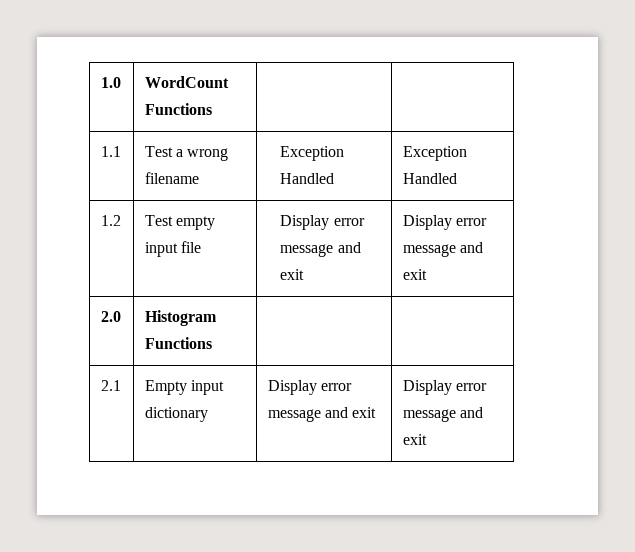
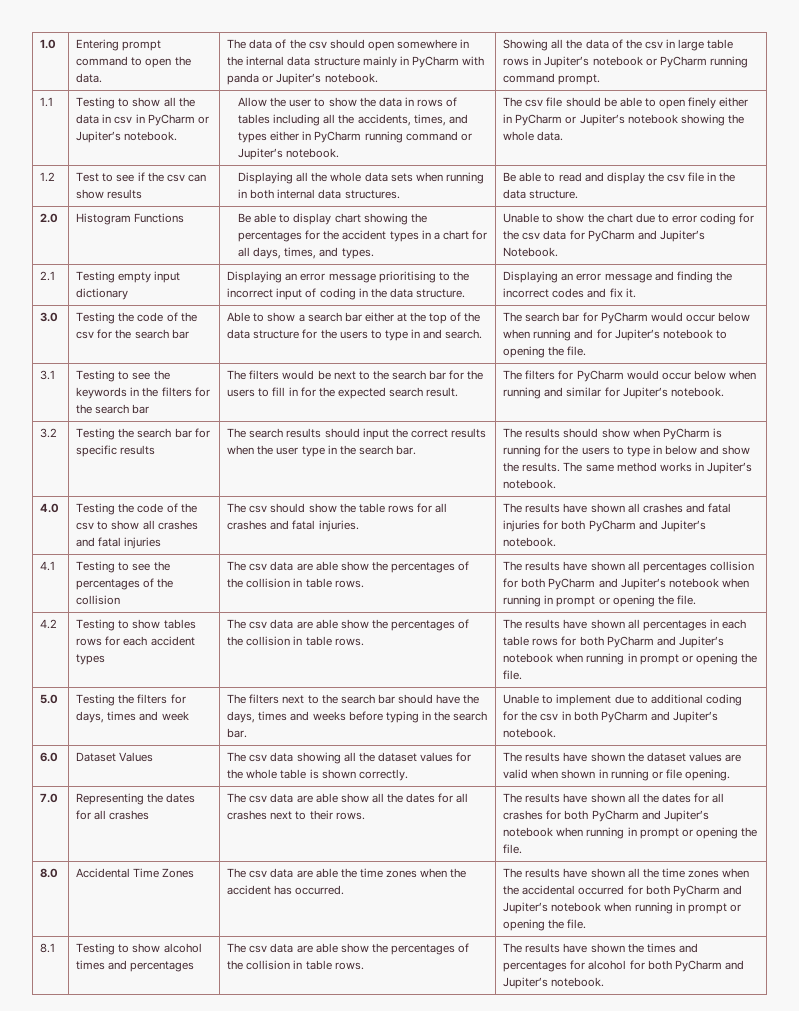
[144,76,229,88] [144,103,212,115] [100,146,121,157] [144,146,229,161] [144,172,199,184] [280,146,345,161] [280,173,335,184] [402,146,467,161] [402,173,457,184] [100,215,121,226] [144,215,216,230] [144,241,202,257] [280,215,365,230] [280,242,361,257] [280,269,305,280] [402,215,488,230] [402,242,484,257] [402,269,427,280] [100,311,121,322] [144,310,217,326] [144,337,212,349] WordCount Functions | | // 1.1 | Test a wrong filename | Exception Handled | Exception Handled // 1.2 | Test empty input file | Display error message and exit | Display error message and exit // 2.0 | Histogram Functions | | -> [76,39,162,51] [76,56,191,68] [76,73,103,83] [227,39,470,51] [227,56,484,68] [227,73,378,85] [503,39,734,51] [503,56,748,68] [503,73,601,85] [40,97,54,107] [76,97,195,109] [76,114,209,126] [76,131,178,143] [238,97,458,107] [238,114,468,126] [238,131,472,143] [238,148,340,160] [503,97,749,109] [503,114,744,126] [503,131,564,141] [40,172,56,182] [76,172,206,182] [76,189,143,199] [238,172,484,184] [238,189,400,199] [503,172,736,184] [503,189,579,199] [40,213,59,223] [76,213,185,225] [238,213,427,225] [238,230,487,242] [238,247,374,259] [503,213,755,225] [503,230,705,242] [503,247,559,257] Entering prompt command to open the data. | The data of the csv should open somewhere in the internal data structure mainly in PyCharm with panda or Jupiter’s notebook. | Showing all the data of the csv in large table rows in Jupiter’s notebook or PyCharm running command prompt. // 1.1 | Testing to show all the data in csv in PyCharm or Jupiter’s notebook. | Allow the user to show the data in rows of tables including all the accidents, times, and types either in PyCharm running command or Jupiter’s notebook. | The csv file should be able to open finely either in PyCharm or Jupiter’s notebook showing the whole data. // 1.2 | Test to see if the csv can show results | Displaying all the whole data sets when running in both internal data structures. | Be able to read and display the csv file in the data structure. // 2.0 | Histogram Functions | Be able to display chart showing the percentages for the accident types in a chart for all days, times, and types. | Unable to show the chart due to error coding for the csv data for PyCharm and Jupiter’s Notebook.
[144,380,187,395] Empty -> [76,271,152,283] Testing empty
[267,380,353,395] [267,407,377,422] [402,380,488,395] [402,407,484,422] [402,434,427,445] Display error message and exit | Display error message and exit -> [227,271,469,283] [227,288,465,300] [503,271,732,283] [503,288,636,298] [40,312,59,322] [76,312,197,324] [76,329,189,339] [227,312,481,324] [227,329,483,341] [503,312,750,324] [503,329,727,341] [503,346,587,358] [40,370,56,380] [76,370,170,382] [76,387,210,399] [76,404,150,414] [227,370,484,380] [227,387,459,399] [503,370,756,382] [503,387,724,399] [40,428,58,438] [76,428,210,440] [76,445,156,457] [227,428,486,440] [227,445,416,457] [503,428,722,440] [503,445,751,457] [503,462,752,474] [503,479,557,489] [40,503,60,513] [76,503,197,515] [76,520,198,530] [76,537,162,549] [227,503,448,513] [227,520,359,532] [503,503,731,513] [503,520,706,532] [503,537,557,547] [40,561,56,571] [76,561,170,573] [76,578,174,590] [76,595,121,605] [227,561,470,573] [227,578,364,588] [503,561,754,573] [503,578,749,590] [503,595,696,607] [40,619,58,629] [76,619,196,631] [76,636,195,646] [76,654,106,665] [227,619,470,631] [227,636,364,646] [503,619,746,631] [503,636,724,648] [503,653,757,665] [503,670,523,680] [40,694,59,704] [76,694,186,706] [76,711,189,723] [227,694,480,704] [227,711,488,723] [227,728,248,738] [503,694,742,706] [503,711,718,723] [503,728,557,738] [40,752,59,762] [76,752,154,762] [227,752,472,764] [227,769,408,781] [503,752,741,762] [503,769,730,781] [40,793,59,803] [76,793,196,805] [76,810,150,820] [227,793,469,803] [227,810,365,820] [503,793,725,803] [503,810,709,822] [503,827,757,839] [503,844,523,854] [40,868,59,878] [76,868,195,878] [227,868,467,878] [227,885,345,895] [503,868,750,878] [503,885,742,897] [503,902,741,914] [503,919,587,931] [40,943,56,953] [76,943,202,955] [76,960,195,972] [227,943,470,955] [227,960,364,970] [503,943,698,953] [503,960,744,972] [503,977,605,989] Displaying an error message prioritising to the incorrect input of coding in the data structure. | Displaying an error message and finding the incorrect codes and fix it. // 3.0 | Testing the code of the csv for the search bar | Able to show a search bar either at the top of the data structure for the users to type in and search. | The search bar for PyCharm would occur below when running and for Jupiter’s notebook to opening the file. // 3.1 | Testing to see the keywords in the filters for the search bar | The filters would be next to the search bar for the users to fill in for the expected search result. | The filters for PyCharm would occur below when running and similar for Jupiter’s notebook. // 3.2 | Testing the search bar for specific results | The search results should input the correct results when the user type in the search bar. | The results should show when PyCharm is running for the users to type in below and show the results. The same method works in Jupiter’s notebook. // 4.0 | Testing the code of the csv to show all crashes and fatal injuries | The csv should show the table rows for all crashes and fatal injuries. | The results have shown all crashes and fatal injuries for both PyCharm and Jupiter’s notebook. // 4.1 | Testing to see the percentages of the collision | The csv data are able show the percentages of the collision in table rows. | The results have shown all percentages collision for both PyCharm and Jupiter’s notebook when running in prompt or opening the file. // 4.2 | Testing to show tables rows for each accident types | The csv data are able show the percentages of the collision in table rows. | The results have shown all percentages in each table rows for both PyCharm and Jupiter’s notebook when running in prompt or opening the file. // 5.0 | Testing the filters for days, times and week | The filters next to the search bar should have the days, times and weeks before typing in the search bar. | Unable to implement due to additional coding for the csv in both PyCharm and Jupiter’s notebook. // 6.0 | Dataset Values | The csv data showing all the dataset values for the whole table is shown correctly. | The results have shown the dataset values are valid when shown in running or file opening. // 7.0 | Representing the dates for all crashes | The csv data are able show all the dates for all crashes next to their rows. | The results have shown all the dates for all crashes for both PyCharm and Jupiter’s notebook when running in prompt or opening the file. // 8.0 | Accidental Time Zones | The csv data are able the time zones when the accident has occurred. | The results have shown all the time zones when the accidental occurred for both PyCharm and Jupiter’s notebook when running in prompt or opening the file. // 8.1 | Testing to show alcohol times and percentages | The csv data are able show the percentages of the collision in table rows. | The results have shown the times and percentages for alcohol for both PyCharm and Jupiter’s notebook.

